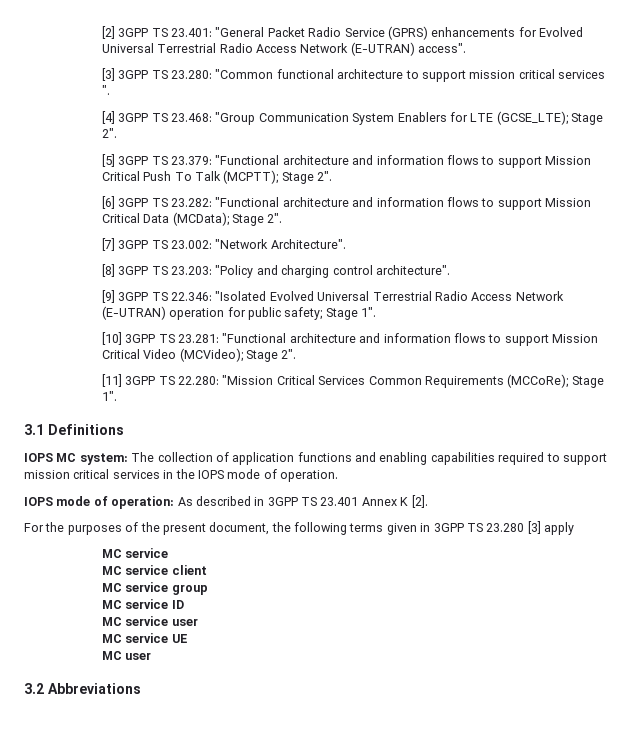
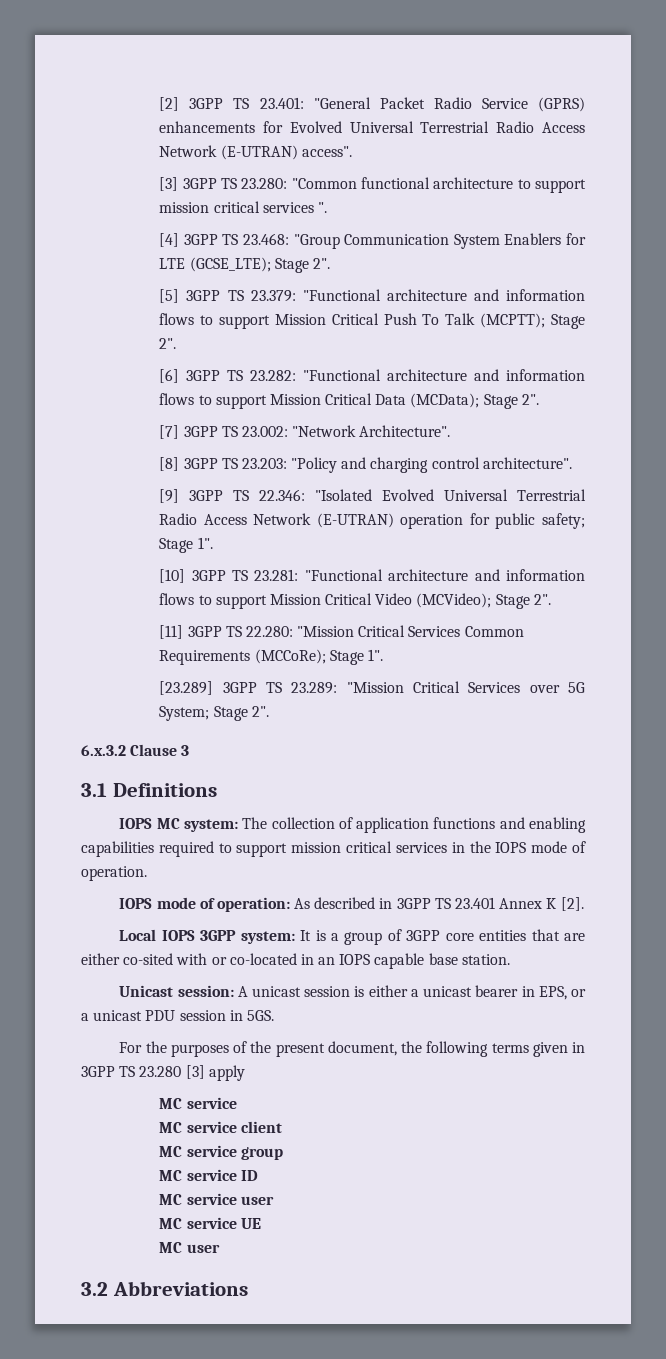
(117, 396) none -> [159,681,585,695] [159,706,269,721] [81,744,190,756] // [23.289] 3GPP TS 23.289: "Mission Critical Services over 5G System; Stage 2". // 6.x.3.2 Clause 3
(428, 501) none -> [119,929,586,945] [81,953,510,969] [119,985,586,1000] [81,1010,274,1021] // Local IOPS 3GPP system: It is a group of 3GPP core entities that are either co-sited with or co-located in an IOPS capable base station. // Unicast session: A unicast session is either a unicast bearer in EPS, or a unicast PDU session in 5GS.

